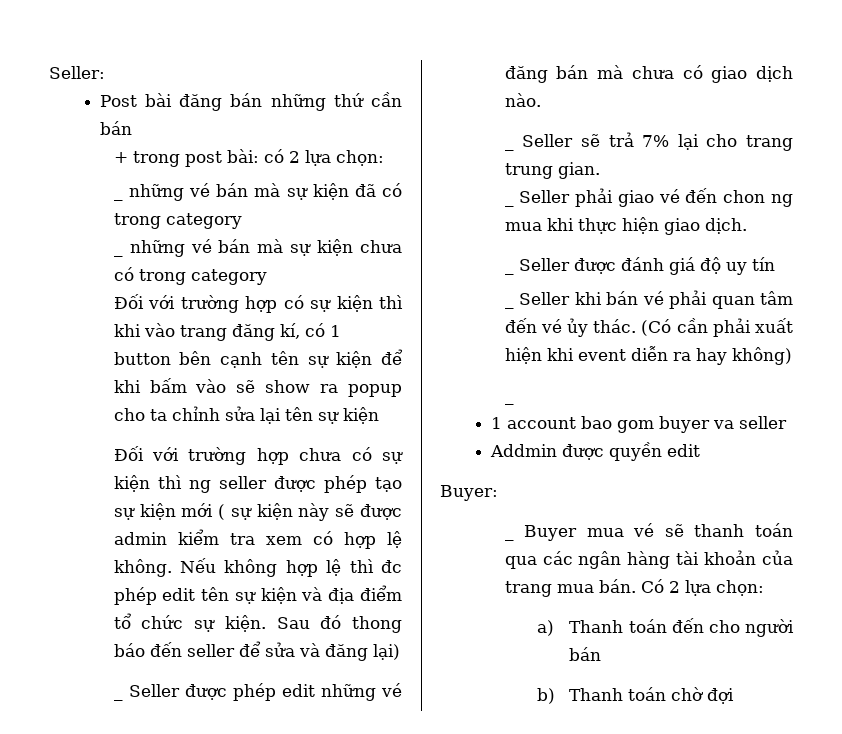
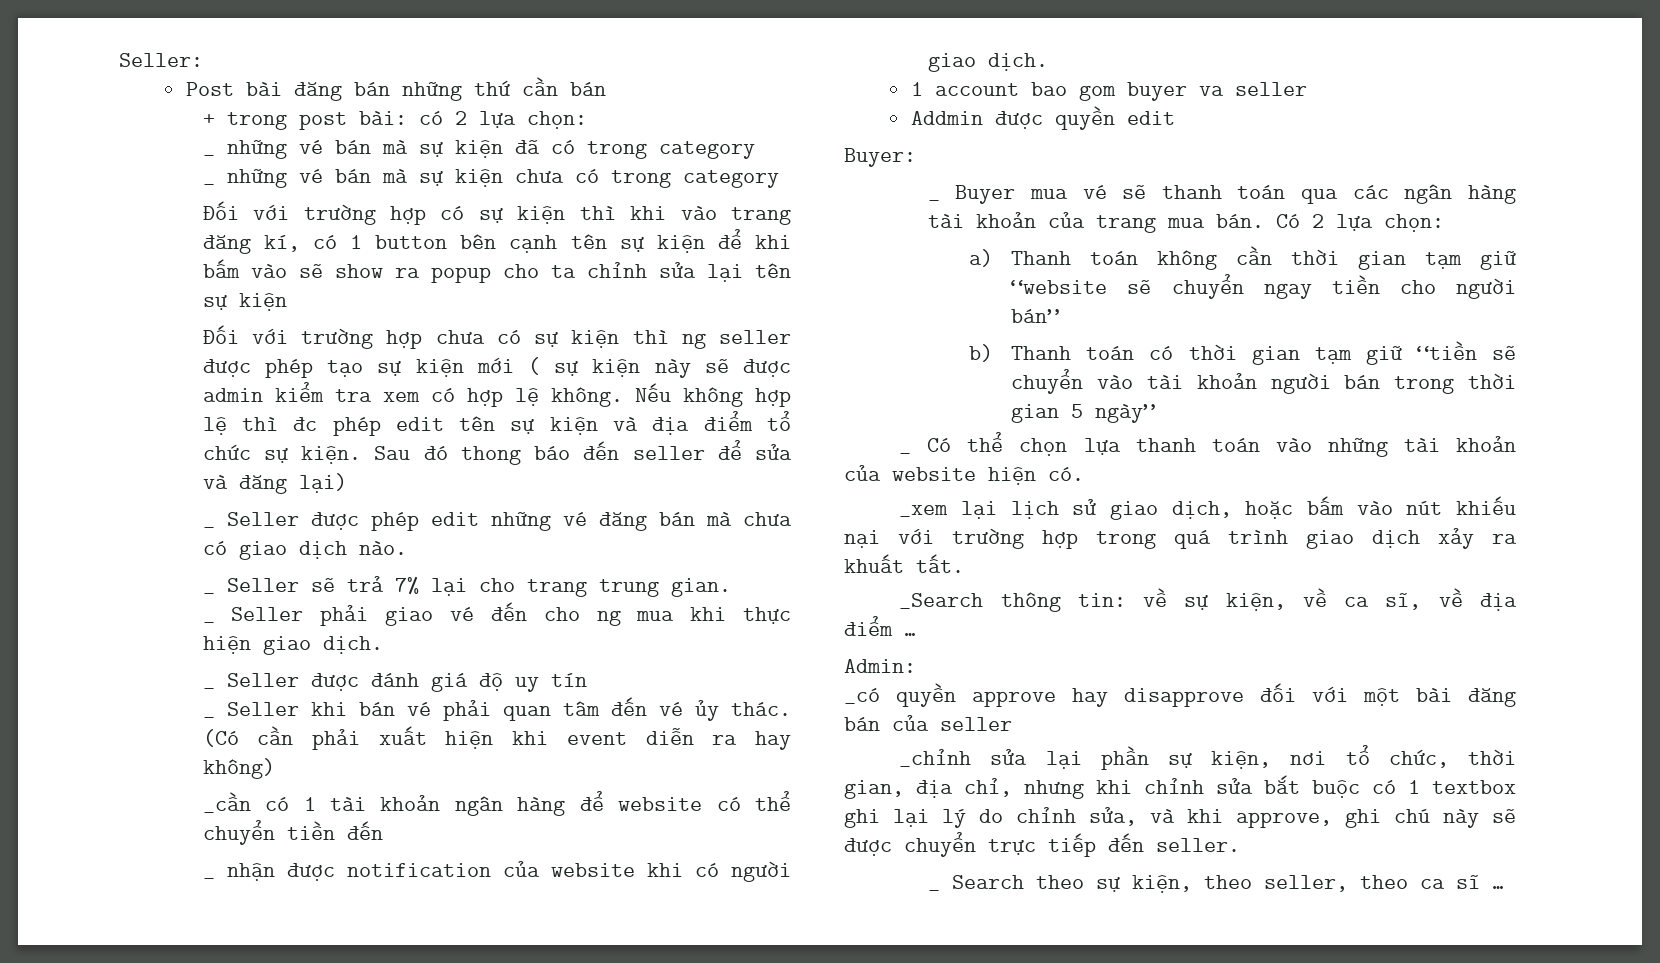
[723,190,766,203] chon -> [543,607,580,621] cho
[504,401,514,405] _ -> [202,791,791,816] [202,820,383,845] [202,861,791,882] [927,53,1048,72] _cần có 1 tài khoản ngân hàng để website có thể chuyển tiền đến // _ nhận được notification của website khi có người giao dịch.
[671,618,704,633] đến -> [1157,246,1516,270] [1011,274,1380,299] không cần thời gian tạm giữ “website sẽ chuyển ngay tiền
[569,647,602,661] bán -> [1011,309,1060,323] bán”
[671,687,735,704] chờ đợi -> [1149,341,1516,365] [1011,369,1516,394] [1011,404,1156,423] [899,452,912,454] [927,432,1516,457] [844,465,1084,485] [899,496,1516,520] [844,528,1517,549] [844,554,964,573] [899,588,1517,612] [844,616,916,636] [844,659,916,673] [844,683,1516,707] [844,715,1012,731] [899,745,1516,770] [844,775,1516,799] [844,807,1516,828] [844,832,1240,857] [927,889,940,891] [951,875,1504,893] có thời gian tạm giữ “tiền sẽ chuyển vào tài khoản người bán trong thời gian 5 ngày” // _ Có thể chọn lựa thanh toán vào những tài khoản của website hiện có. // _xem lại lịch sử giao dịch, hoặc bấm vào nút khiếu nại với trường hợp trong quá trình giao dịch xảy ra khuất tất. // _Search thông tin: về sự kiện, về ca sĩ, về địa điểm … // Admin: // _có quyền approve hay disapprove đối với một bài đăng bán của seller // _chỉnh sửa lại phần sự kiện, nơi tổ chức, thời gian, địa chỉ, nhưng khi chỉnh sửa bắt buộc có 1 textbox ghi lại lý do chỉnh sửa, và khi approve, ghi chú này sẽ được chuyển trực tiếp đến seller. // _ Search theo sự kiện, theo seller, theo ca sĩ …

